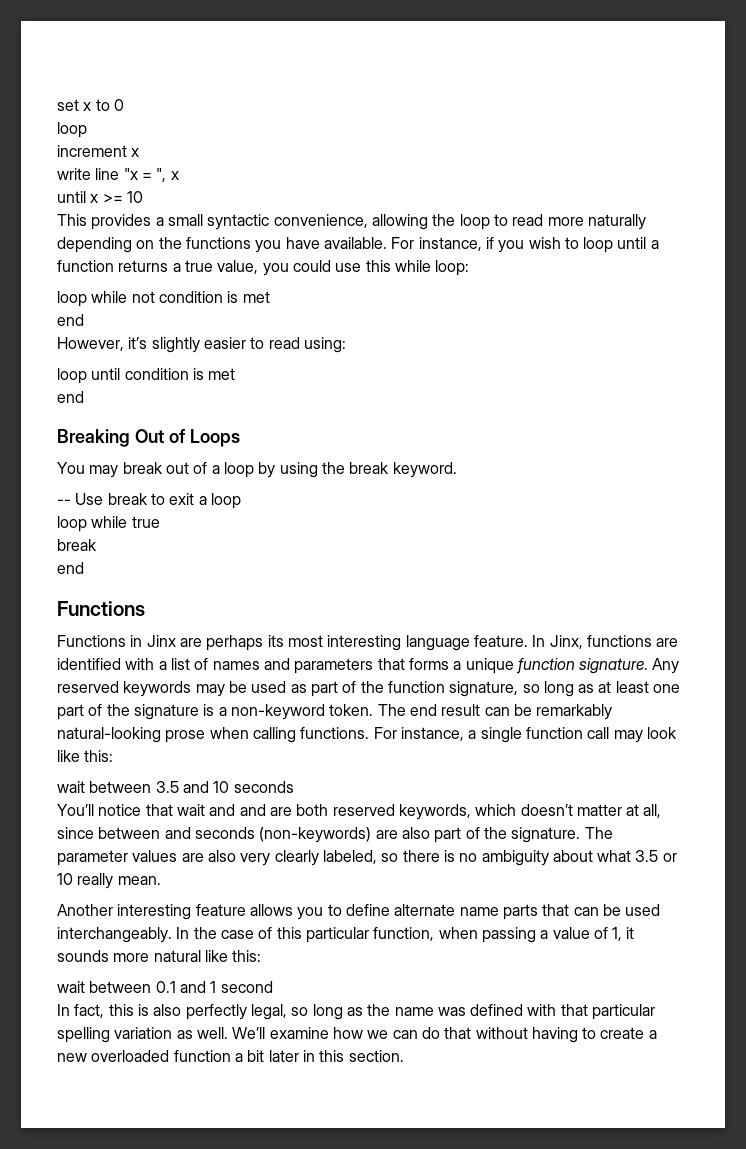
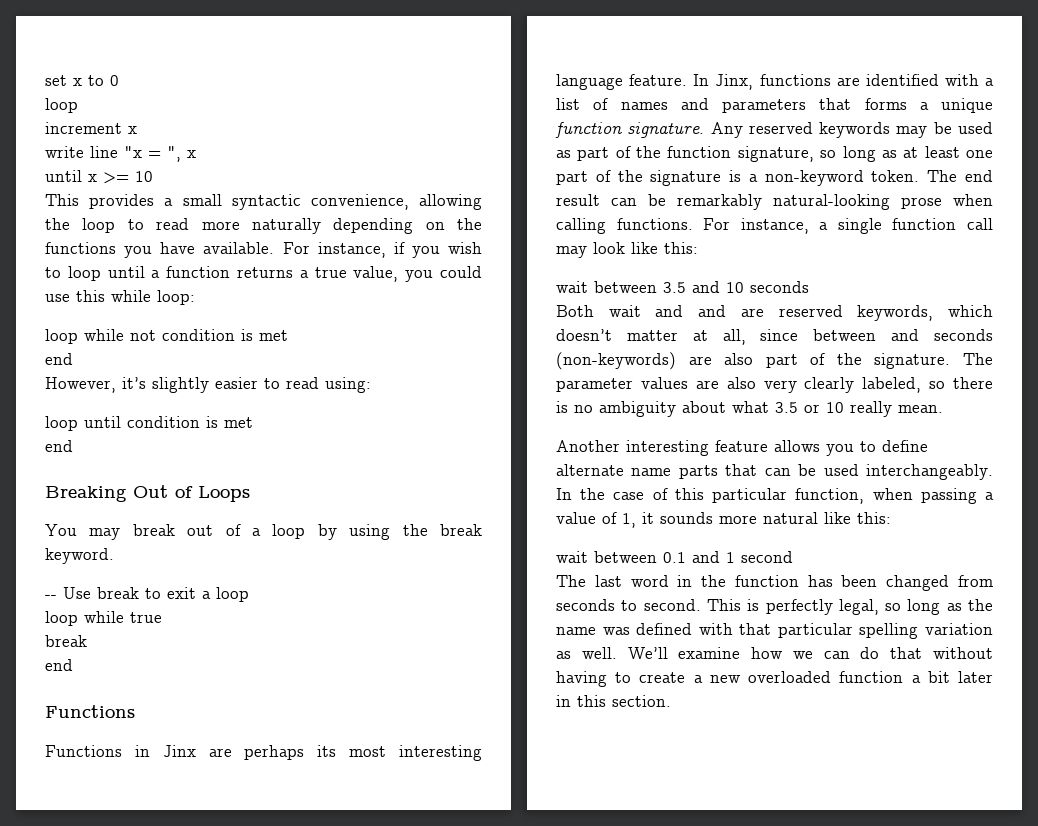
[57,804,173,816] You’ll notice that -> [556,305,594,317] Both
[296,804,329,816] both -> (764, 312) none
[57,1004,182,1018] In fact, this is also -> [556,575,993,591] [556,599,760,611] The last word in the function has been changed from seconds to second. This is

